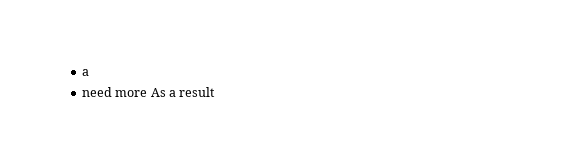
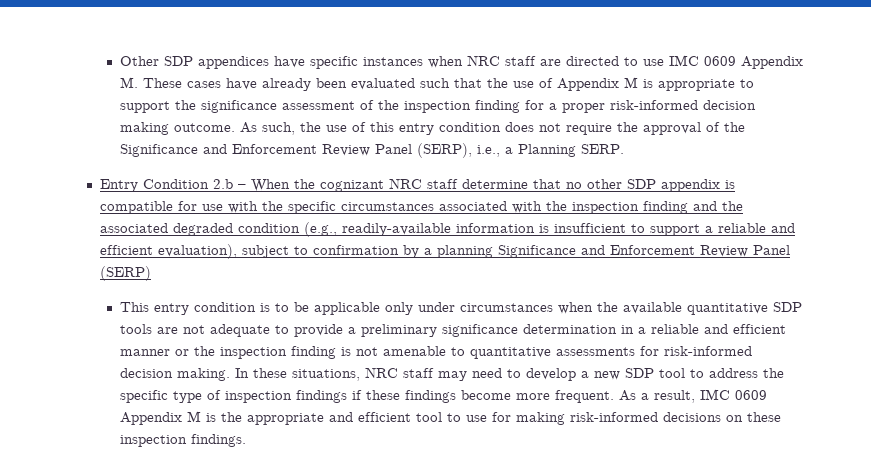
[81,69,89,76] [81,87,216,97] a // need more As a result -> [120,55,804,69] [120,77,755,91] [120,100,757,113] [120,122,746,135] [120,143,625,158] [100,178,736,192] [100,201,744,214] [100,222,796,237] [100,244,791,259] [100,266,152,281] [120,302,803,315] [120,324,787,337] [120,346,753,359] [120,367,785,381] [120,389,768,403] [120,411,782,425] [120,434,247,447] Other SDP appendices have specific instances when NRC staff are directed to use IMC 0609 Appendix M. These cases have already been evaluated such that the use of Appendix M is appropriate to support the significance assessment of the inspection finding for a proper risk-informed decision making outcome. As such, the use of this entry condition does not require the approval of the Significance and Enforcement Review Panel (SERP), i.e., a Planning SERP. // Entry Condition 2.b – When the cognizant NRC staff determine that no other SDP appendix is compatible for use with the specific circumstances associated with the inspection finding and the associated degraded condition (e.g., readily-available information is insufficient to support a reliable and efficient evaluation), subject to confirmation by a planning Significance and Enforcement Review Panel (SERP) // This entry condition is to be applicable only under circumstances when the available quantitative SDP tools are not adequate to provide a preliminary significance determination in a reliable and efficient manner or the inspection finding is not amenable to quantitative assessments for risk-informed decision making. In these situations, NRC staff may need to develop a new SDP tool to address the specific type of inspection findings if these findings become more frequent. As a result, IMC 0609 Appendix M is the appropriate and efficient tool to use for making risk-informed decisions on these inspection findings.

